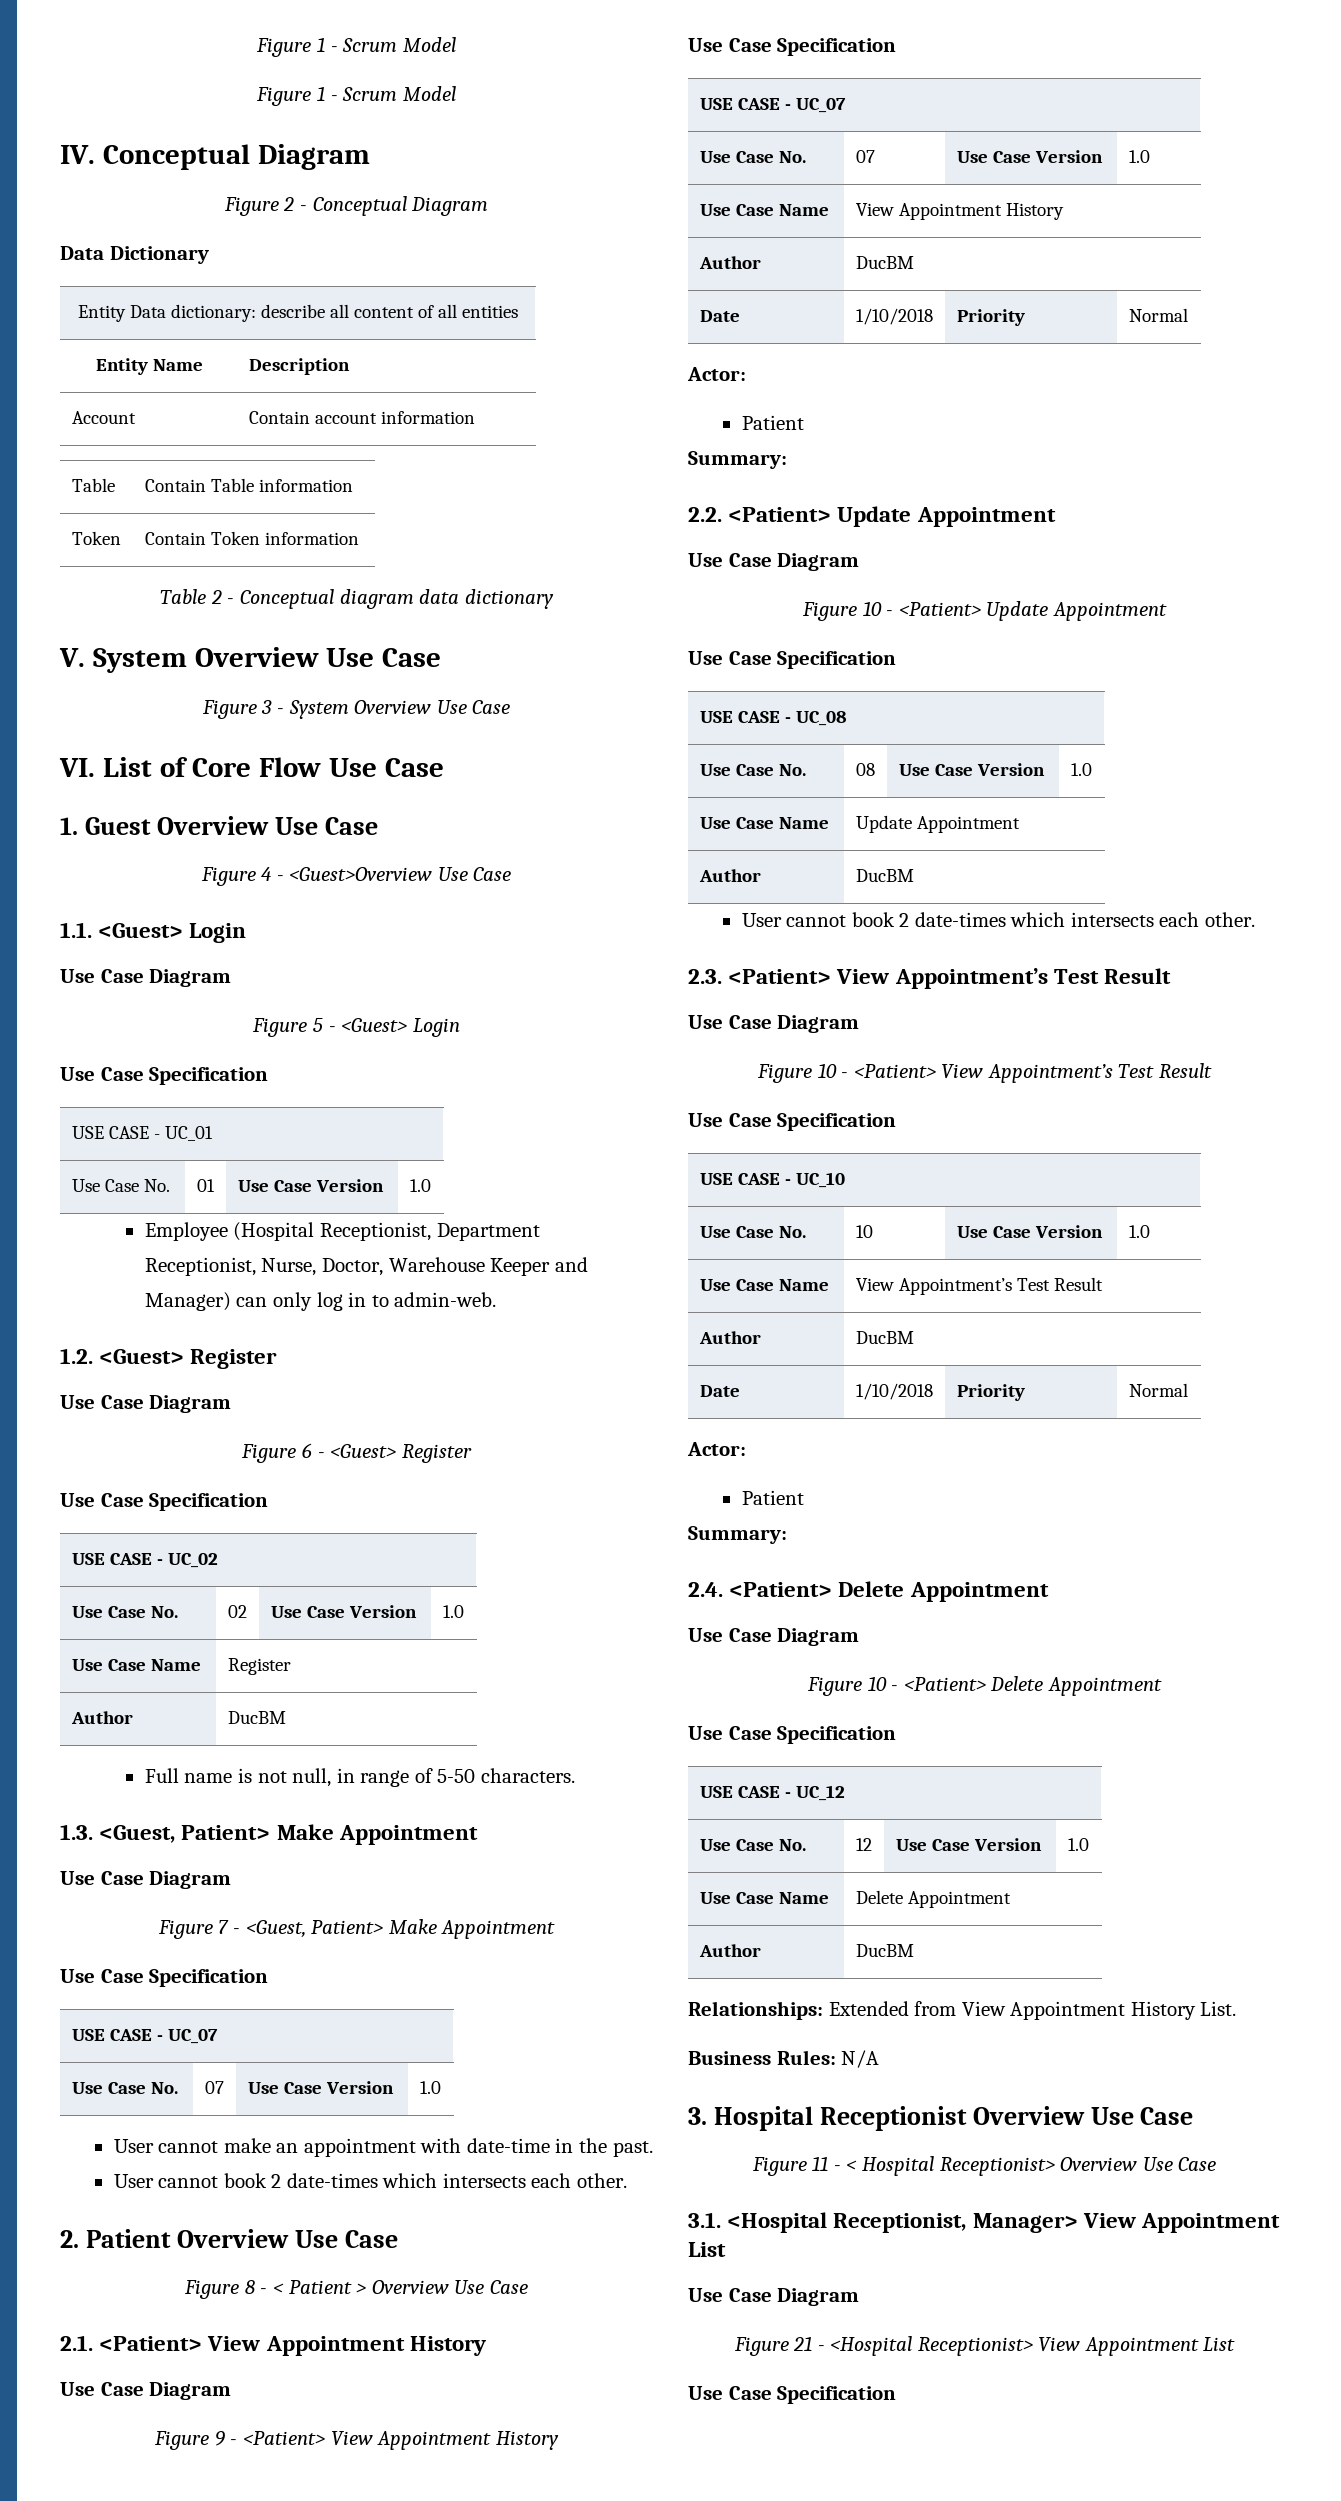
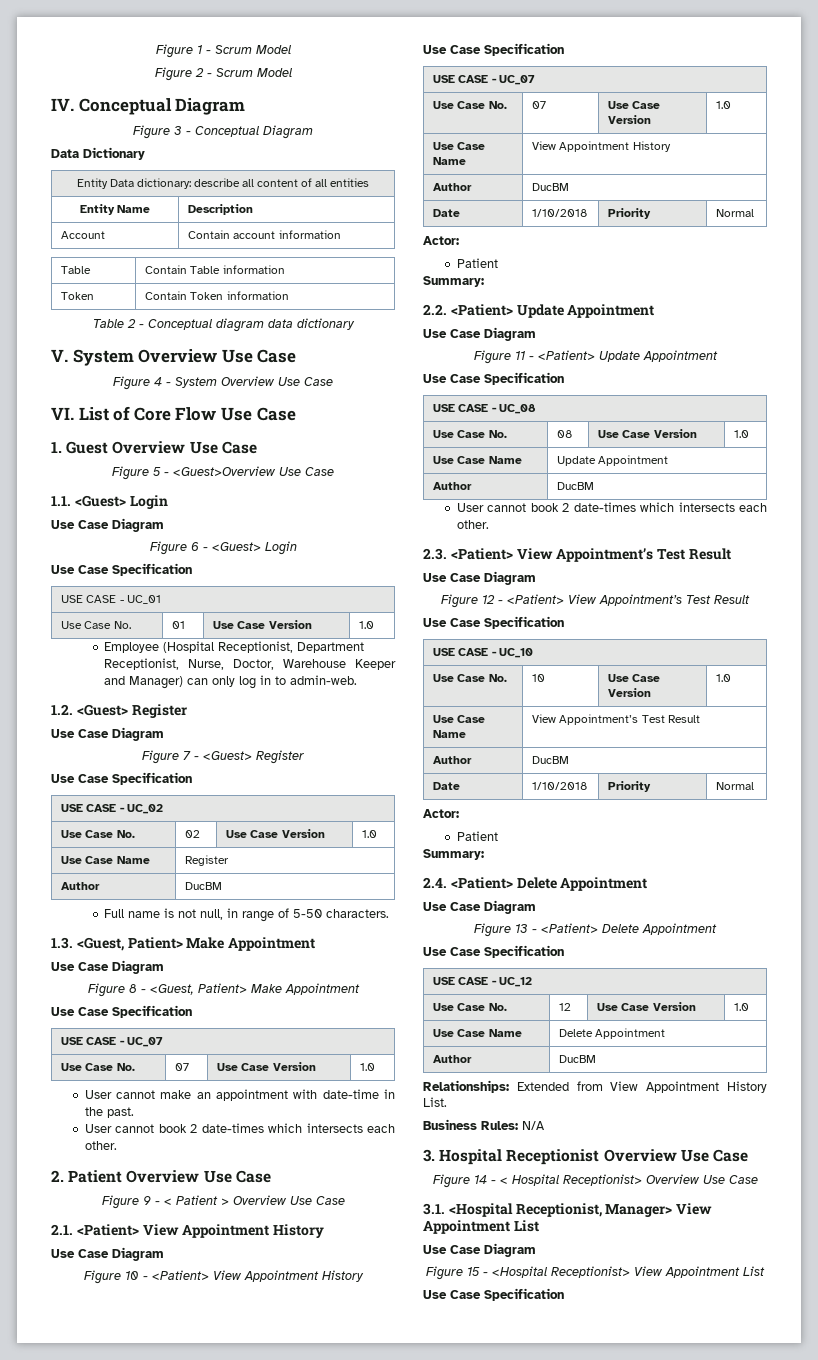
[316,86,325,101] 1 -> [194,68,204,77] 2
[283,197,295,211] 2 -> [174,126,182,135] 3
[261,700,273,714] 3 -> [154,377,162,386] 4
[261,867,272,881] 4 -> [153,467,161,476] 5
[312,1018,323,1032] 5 -> [190,542,199,551] 6
[301,1443,312,1458] 6 -> [183,751,191,760] 7
[218,1920,230,1934] 7 -> [128,984,137,993] 8
[244,2280,255,2294] 8 -> [142,1196,151,1205] 9
[214,2431,225,2446] 9 -> [124,1271,139,1280] 10
[862,601,882,616] 10 -> [514,351,525,360] 11
[817,1063,837,1078] 10 -> [482,595,495,604] 12
[867,1676,887,1691] 10 -> [515,924,528,933] 13
[812,2156,829,2171] 11 -> [473,1175,487,1184] 14
[793,2336,813,2351] 21 -> [467,1267,480,1276] 15

